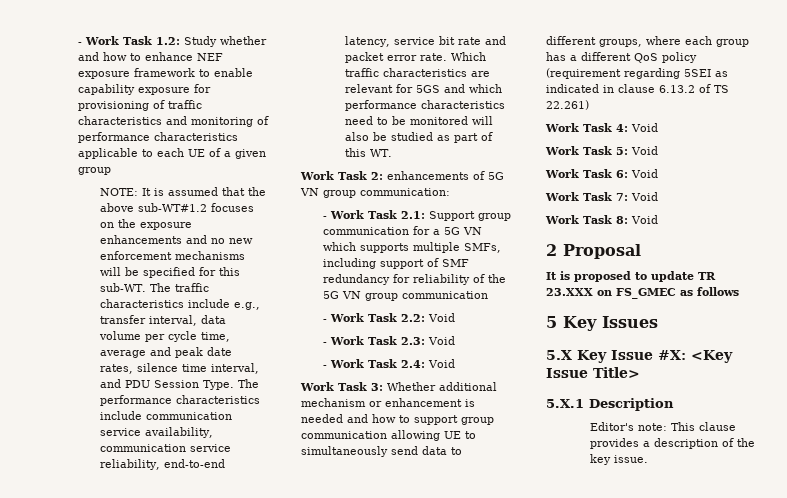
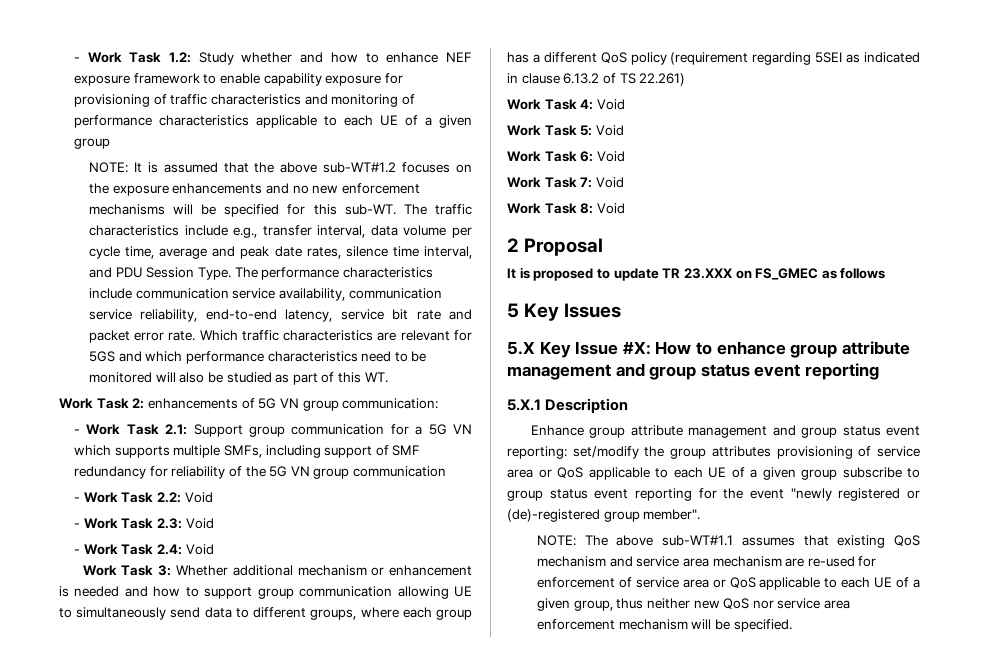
[691,350,733,363] [546,367,640,378] [546,398,674,411] [589,422,736,431] [589,438,755,449] [589,454,648,465] <Key Issue Title> // 5.X.1 Description // Editor's note: This clause provides a description of the key issue. -> [655,341,910,358] [507,363,879,380] [507,398,629,413] [530,425,920,438] [507,446,920,459] [507,467,920,480] [507,488,920,501] [507,509,701,522] [536,535,920,548] [536,556,877,567] [536,577,920,590] [536,598,851,611] [536,619,792,632] How to enhance group attribute management and group status event reporting // 5.X.1 Description // Enhance group attribute management and group status event reporting: set/modify the group attributes provisioning of service area or QoS applicable to each UE of a given group subscribe to group status event reporting for the event "newly registered or (de)-registered group member". // NOTE: The above sub-WT#1.1 assumes that existing QoS mechanism and service area mechanism are re-used for enforcement of service area or QoS applicable to each UE of a given group, thus neither new QoS nor service area enforcement mechanism will be specified.

